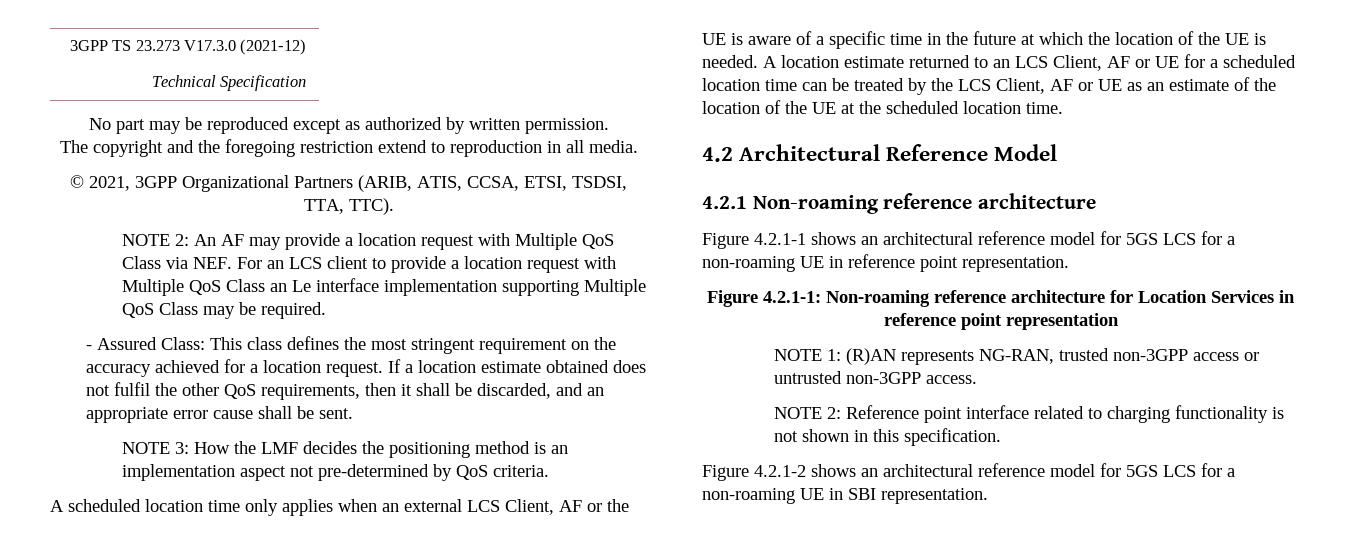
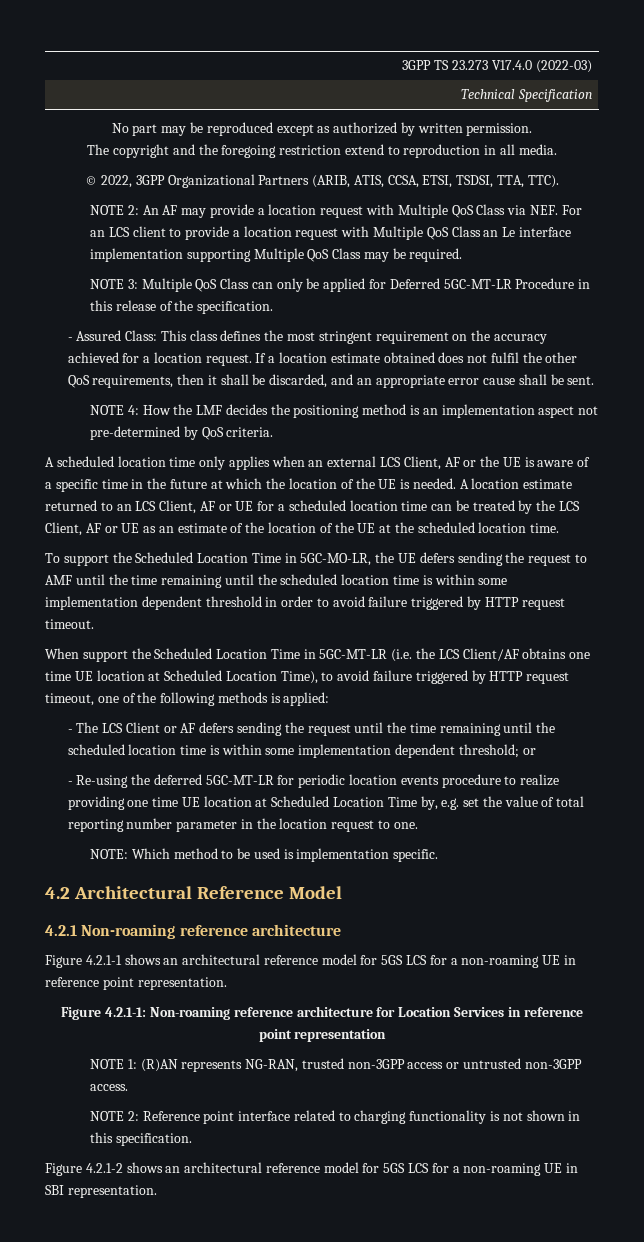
[183,39,307,55] V17.3.0 (2021-12) -> [491,60,592,73] V17.4.0 (2022-03)
[89,176,130,191] 2021, -> [100,175,132,188] 2022,
(326, 310) none -> [90,278,591,292] [90,300,274,314] // NOTE 3: Multiple QoS Class can only be applied for Deferred 5GC-MT-LR Procedure in this release of the specification.
[174,442,189,454] 3: -> [127,405,139,415] 4:
(1063, 108) none -> [45,552,587,566] [45,574,508,588] [45,596,565,610] [45,619,94,629] [45,648,591,662] [45,670,570,684] [45,692,330,706] [67,722,556,736] [67,744,536,758] [67,774,560,788] [67,796,585,810] [67,818,418,832] [90,848,439,862] // To support the Scheduled Location Time in 5GC-MO-LR, the UE defers sending the request to AMF until the time remaining until the scheduled location time is within some implementation dependent threshold in order to avoid failure triggered by HTTP request timeout. // When support the Scheduled Location Time in 5GC-MT-LR (i.e. the LCS Client/AF obtains one time UE location at Scheduled Location Time), to avoid failure triggered by HTTP request timeout, one of the following methods is applied: // - The LCS Client or AF defers sending the request until the time remaining until the scheduled location time is within some implementation dependent threshold; or // - Re-using the deferred 5GC-MT-LR for periodic location events procedure to realize providing one time UE location at Scheduled Location Time by, e.g. set the value of total reporting number parameter in the location request to one. // NOTE: Which method to be used is implementation specific.

